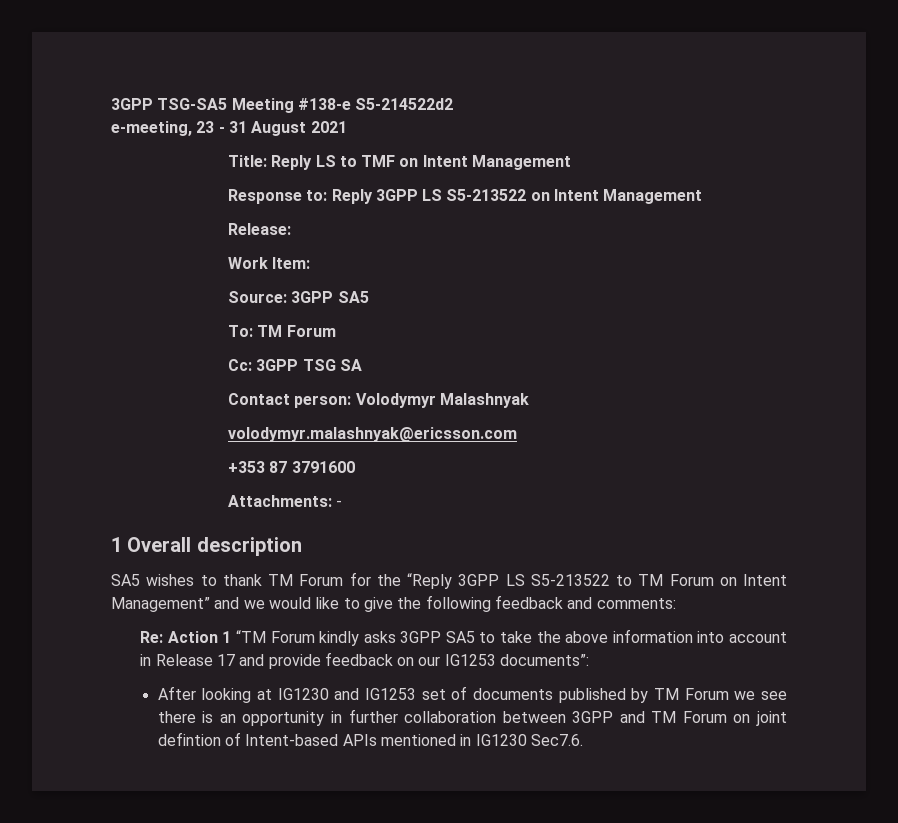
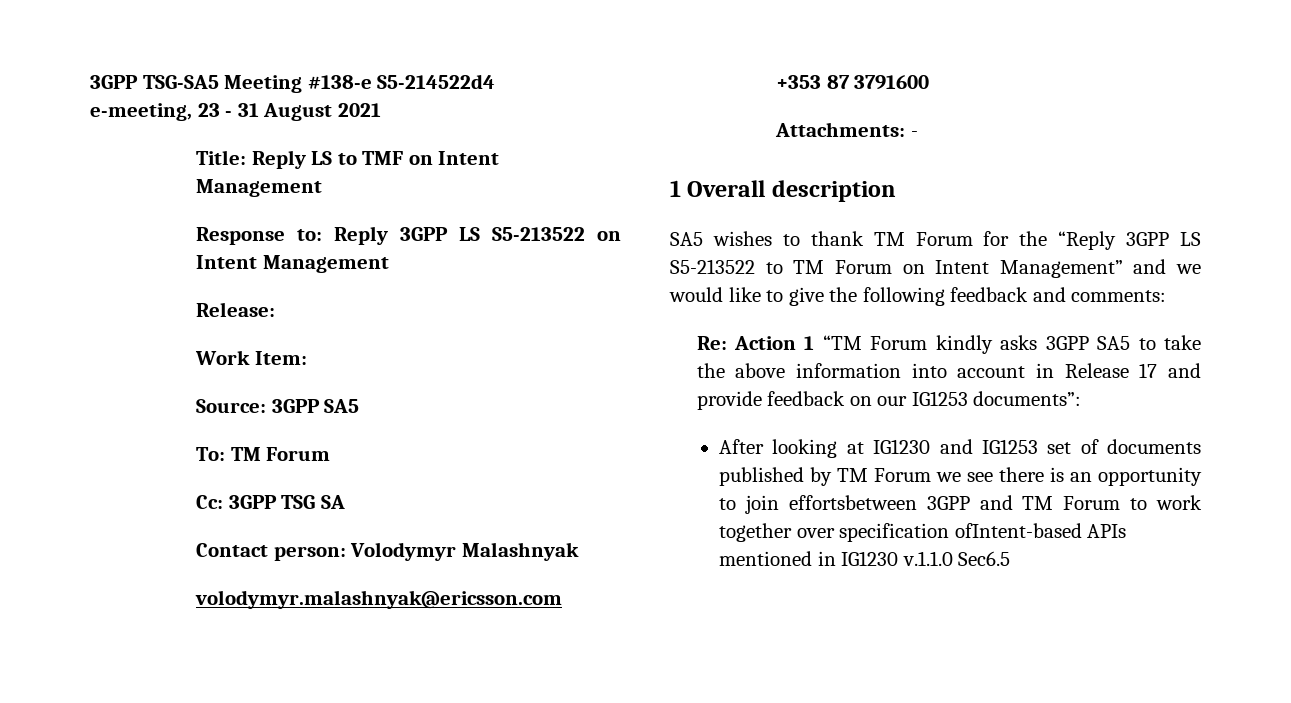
[355,98,454,110] S5-214522d2 -> [377,74,496,89] S5-214522d4
[331,709,787,726] [157,732,339,746] in further collaboration between 3GPP and TM Forum on joint defintion of Intent-based -> [719,495,1203,514] [719,523,1082,542] to join effortsbetween 3GPP and TM Forum to work together over specification ofIntent-based
[531,734,584,746] Sec7.6. -> [902,551,1011,566] v.1.1.0 Sec6.5

